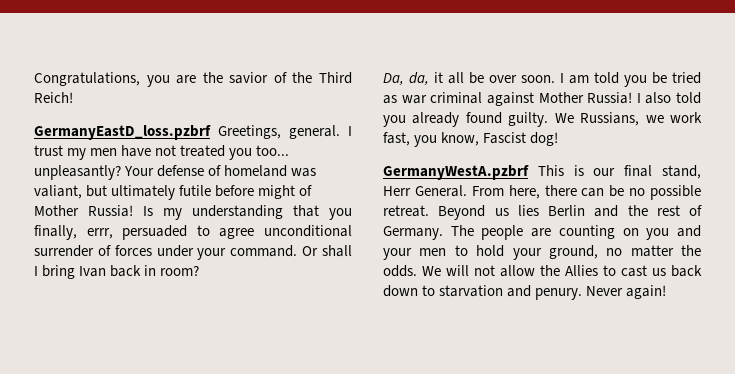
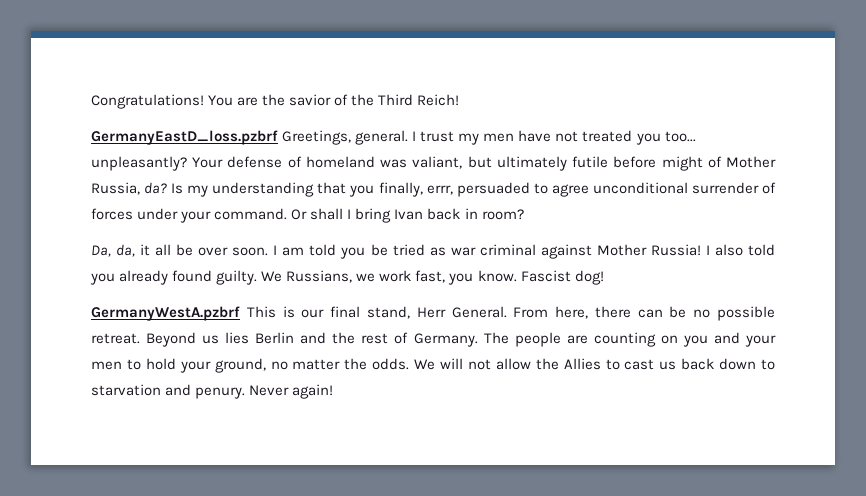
[34,72,170,87] Congratulations, you -> [91,94,234,109] Congratulations! You
[88,205,133,217] Russia! -> [91,182,168,195] Russia, da?
[441,132,480,146] know, -> [477,270,517,282] know.

